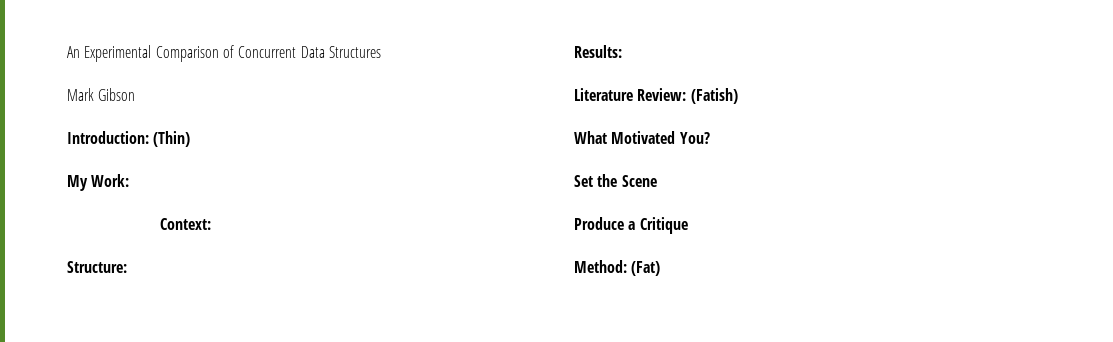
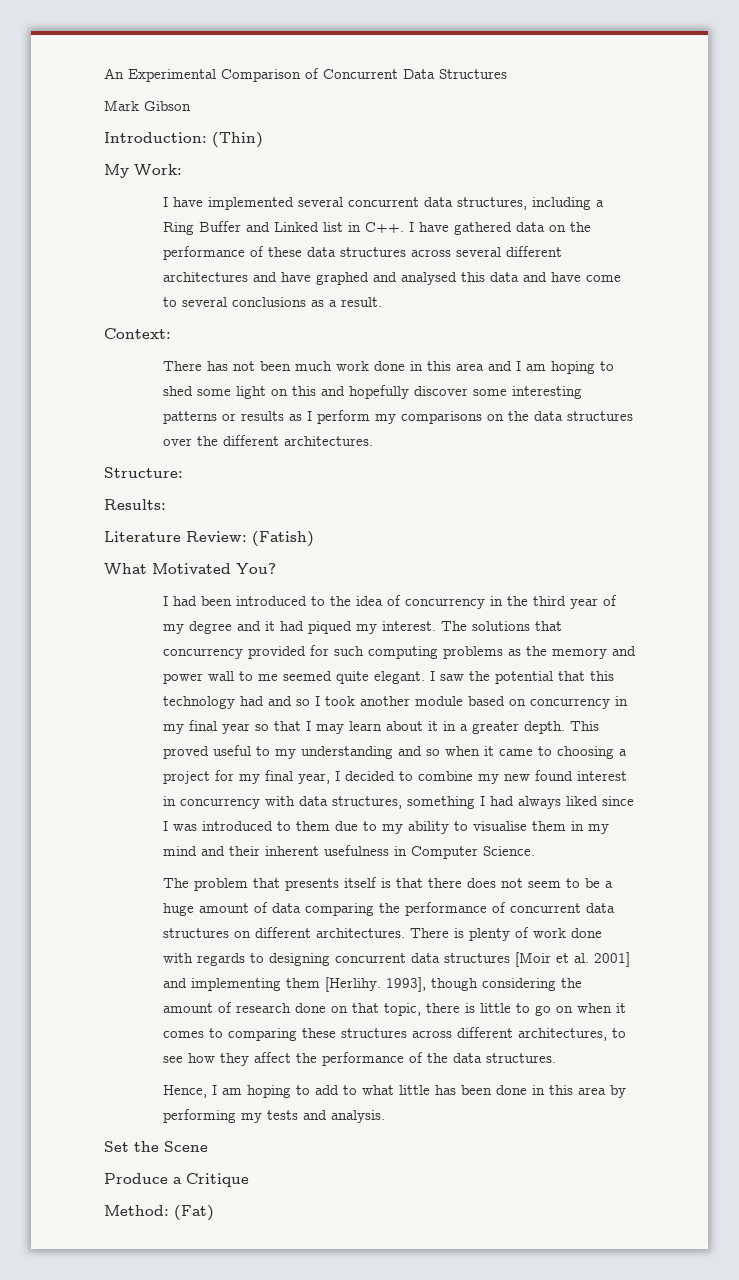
[159,218,211,230] Context: -> [162,197,604,210] [162,221,591,235] [162,246,562,260] [162,272,621,285] [162,297,382,307] [104,328,171,339] [162,361,614,374] [162,385,582,399] [162,410,633,424] [162,435,373,446] I have implemented several concurrent data structures, including a Ring Buffer and Linked list in C++. I have gathered data on the performance of these data structures across several different architectures and have graphed and analysed this data and have come to several conclusions as a result. // Context: // There has not been much work done in this area and I am hoping to shed some light on this and hopefully discover some interesting patterns or results as I perform my comparisons on the data structures over the different architectures.
(710, 138) none -> [162,595,617,609] [162,621,562,634] [162,645,636,659] [162,671,614,684] [162,696,628,709] [162,720,599,734] [162,745,627,759] [162,770,627,784] [162,796,634,809] [162,821,609,834] [162,845,535,859] [162,877,613,891] [162,902,615,916] [162,927,602,941] [162,952,630,967] [162,977,582,992] [162,1002,626,1016] [162,1027,626,1041] [162,1052,556,1066] [162,1085,626,1098] [162,1109,385,1123] // I had been introduced to the idea of concurrency in the third year of my degree and it had piqued my interest. The solutions that concurrency provided for such computing problems as the memory and power wall to me seemed quite elegant. I saw the potential that this technology had and so I took another module based on concurrency in my final year so that I may learn about it in a greater depth. This proved useful to my understanding and so when it came to choosing a project for my final year, I decided to combine my new found interest in concurrency with data structures, something I had always liked since I was introduced to them due to my ability to visualise them in my mind and their inherent usefulness in Computer Science. // The problem that presents itself is that there does not seem to be a huge amount of data comparing the performance of concurrent data structures on different architectures. There is plenty of work done with regards to designing concurrent data structures [Moir et al. 2001] and implementing them [Herlihy. 1993], though considering the amount of research done on that topic, there is little to go on when it comes to comparing these structures across different architectures, to see how they affect the performance of the data structures. // Hence, I am hoping to add to what little has been done in this area by performing my tests and analysis.

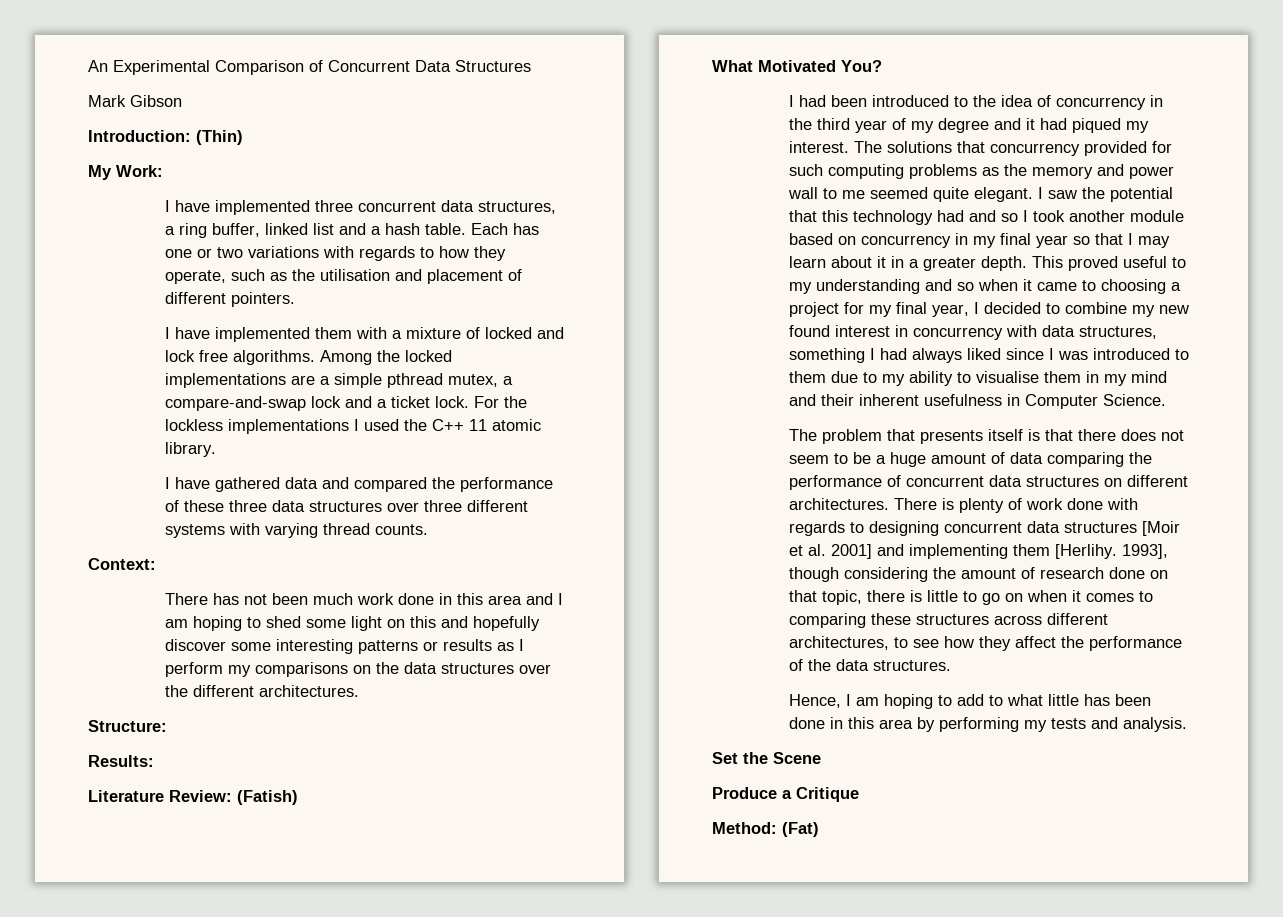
[297,197,343,207] several -> [315,200,354,212] three
[531,197,604,210] [162,221,404,235] including a Ring Buffer and Linked list in C++. -> [165,223,540,238] [165,246,507,261] [165,269,523,284] [165,292,296,307] [165,327,565,342] [165,350,453,365] [165,373,514,388] [165,396,528,411] [165,419,542,434] [165,442,217,457] a ring buffer, linked list and a hash table. Each has one or two variations with regards to how they operate, such as the utilisation and placement of different pointers. // I have implemented them with a mixture of locked and lock free algorithms. Among the locked implementations are a simple pthread mutex, a compare-and-swap lock and a ticket lock. For the lockless implementations I used the C++ 11 atomic library. //
[548,225,566,232] on -> [322,477,428,492] and compared
[306,246,562,257] [162,272,621,285] [162,297,382,307] data structures across several different architectures and have graphed and analysed this data and have come to several conclusions as a result. -> [229,500,529,512] [165,523,429,538] three data structures over three different systems with varying thread counts.

